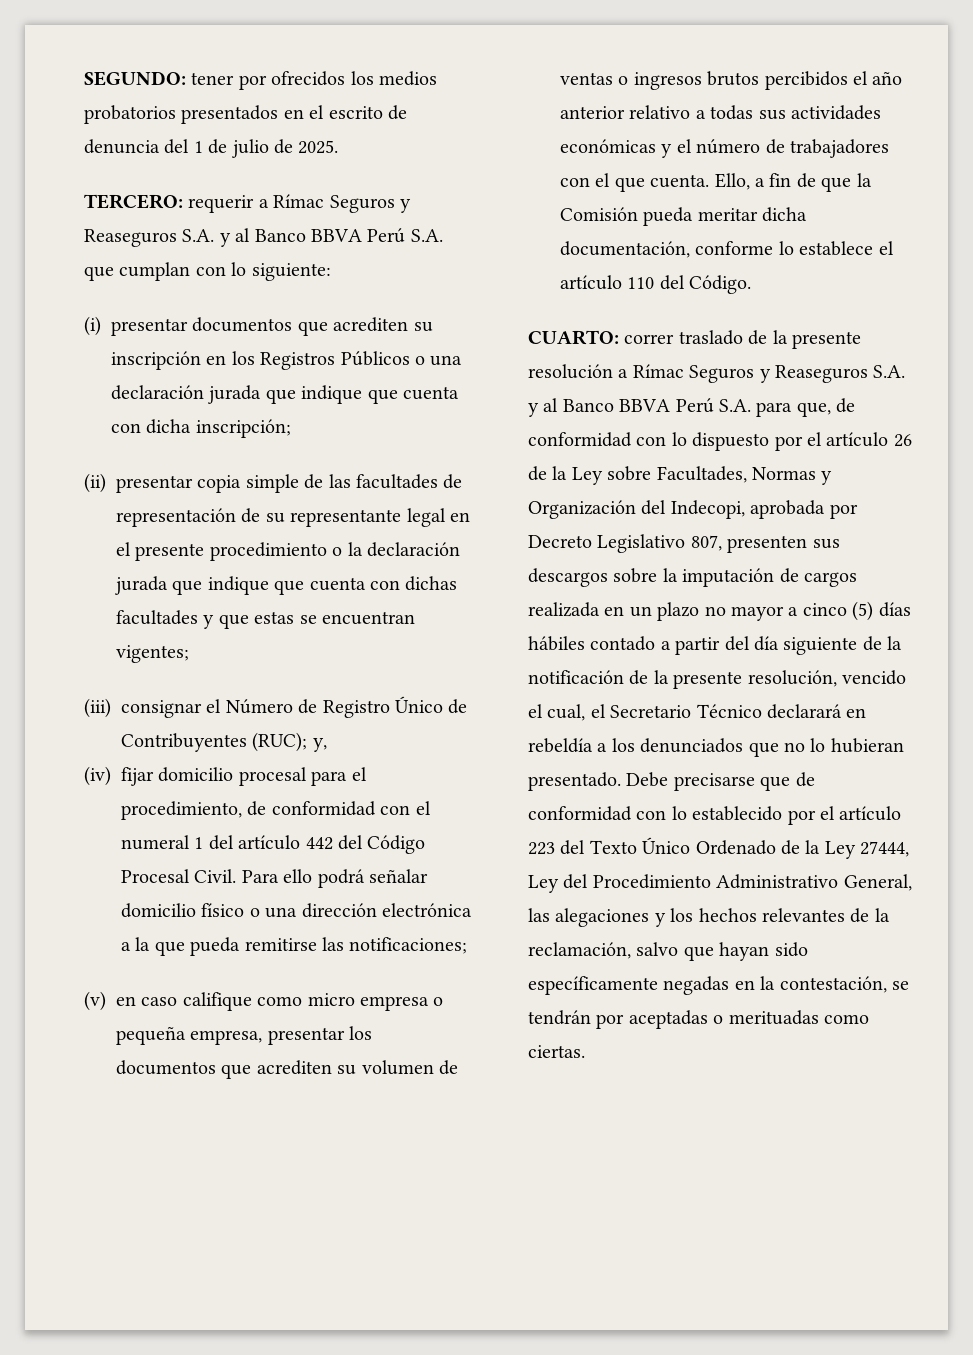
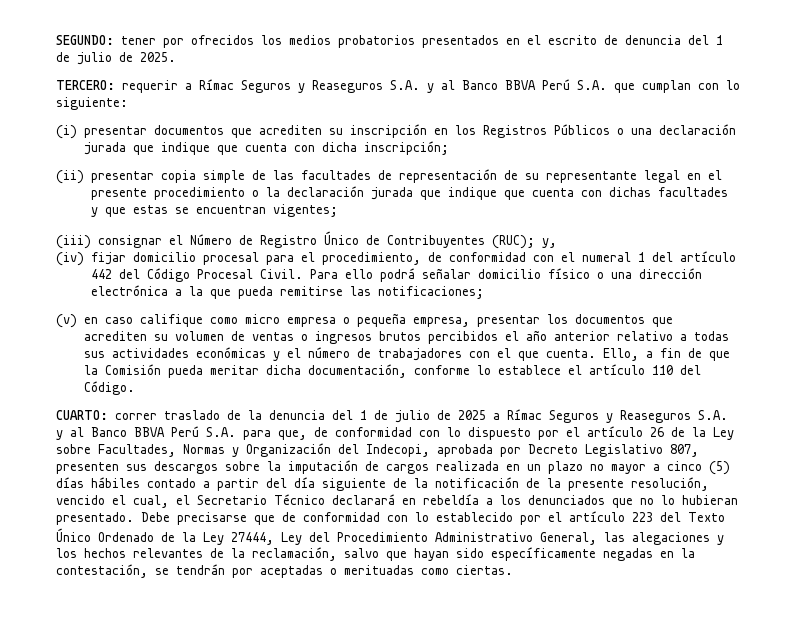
[792,331,861,349] [528,364,613,379] presente resolución -> [269,410,486,423] denuncia del 1 de julio de 2025

